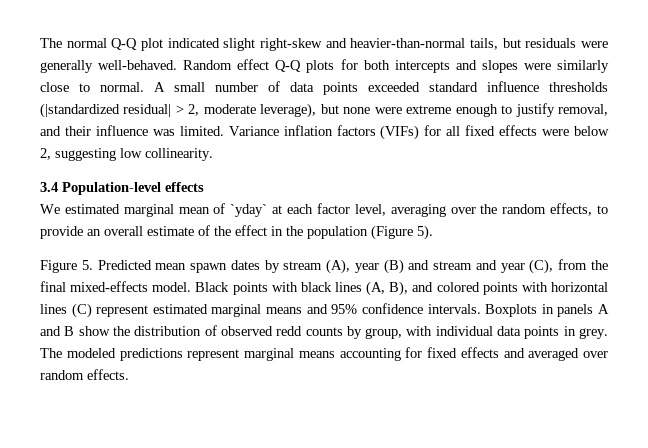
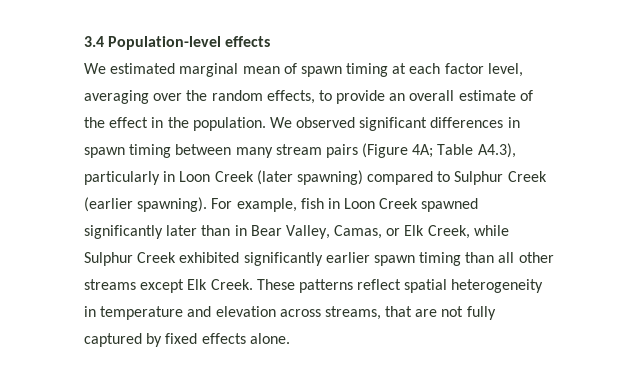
[40,38,609,51] [40,59,609,73] [40,81,608,95] [40,103,608,118] [40,125,610,140] [40,148,213,161] The normal Q-Q plot indicated slight right-skew and heavier-than-normal tails, but residuals were generally well-behaved. Random effect Q-Q plots for both intercepts and slopes were similarly close to normal. A small number of data points exceeded standard influence thresholds (|standardized residual| > 2, moderate leverage), but none were extreme enough to justify removal, and their influence was limited. Variance inflation factors (VIFs) for all fixed effects were below 2, suggesting low collinearity. // -> (84, 41) none
[230,204,268,217] `yday` -> [300,63,389,77] spawn timing
[307,225,433,240] [40,259,608,274] [40,281,609,296] [40,303,610,318] [40,325,608,339] [40,347,608,361] [40,369,129,380] population (Figure 5). // Figure 5. Predicted mean spawn dates by stream (A), year (B) and stream and year (C), from the final mixed-effects model. Black points with black lines (A, B), and colored points with horizontal lines (C) represent estimated marginal means and 95% confidence intervals. Boxplots in panels A and B show the distribution of observed redd counts by group, with individual data points in grey. The modeled predictions represent marginal means accounting for fixed effects and averaged over random effects. -> [192,117,520,131] [84,143,516,158] [84,170,547,185] [84,197,479,212] [84,225,509,239] [84,252,554,266] [84,279,544,293] [84,306,496,320] [84,333,290,347] population. We observed significant differences in spawn timing between many stream pairs (Figure 4A; Table A4.3), particularly in Loon Creek (later spawning) compared to Sulphur Creek (earlier spawning). For example, fish in Loon Creek spawned significantly later than in Bear Valley, Camas, or Elk Creek, while Sulphur Creek exhibited significantly earlier spawn timing than all other streams except Elk Creek. These patterns reflect spatial heterogeneity in temperature and elevation across streams, that are not fully captured by fixed effects alone.

